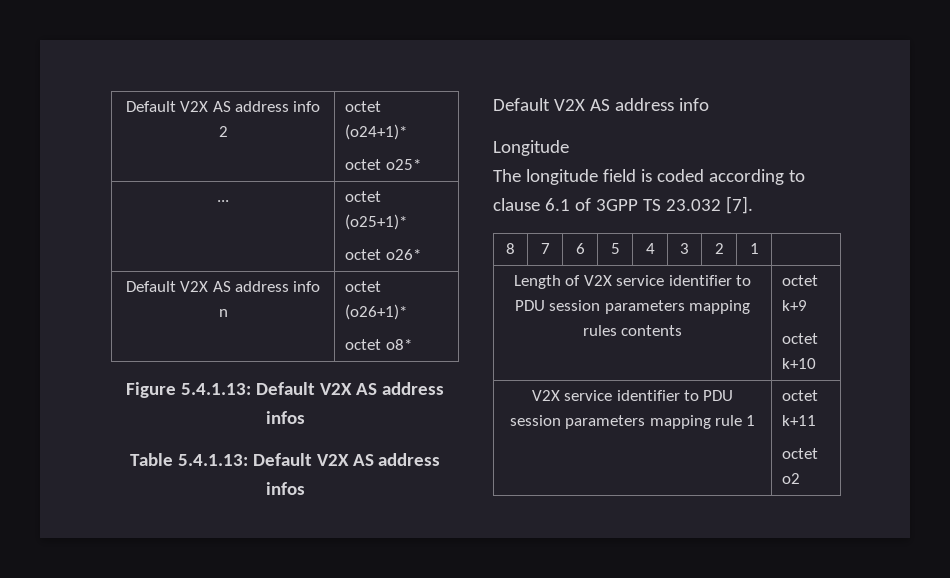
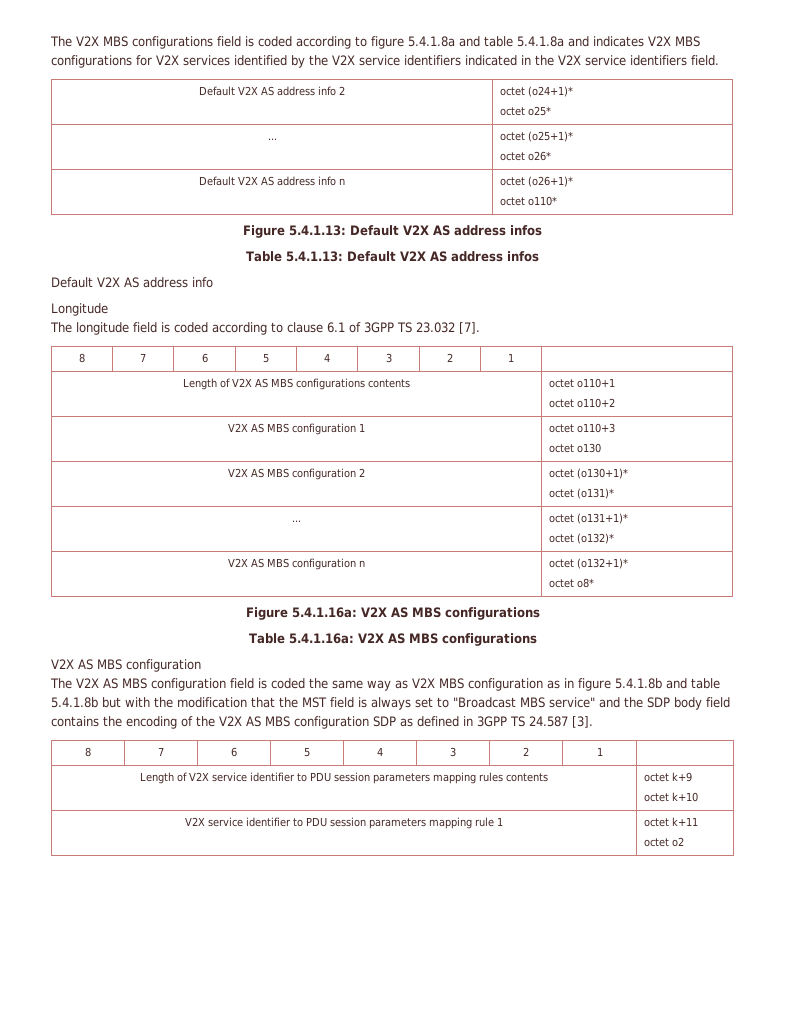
(125, 106) none -> [50,36,700,49] [51,55,719,68] The V2X MBS configurations field is coded according to figure 5.4.1.8a and table 5.4.1.8a and indicates V2X MBS configurations for V2X services identified by the V2X service identifiers indicated in the V2X service identifiers field. //
[385,339,412,350] o8* -> [528,196,558,206] o110*
(759, 248) none -> [183,378,410,390] [549,378,616,388] [549,398,616,408] [228,423,365,435] [549,423,616,433] [549,443,602,453] [228,468,365,480] [549,468,629,479] [549,488,615,499] [292,520,301,522] [549,513,629,524] [549,533,615,544] [228,558,365,570] [549,558,629,569] [549,578,595,588] [245,607,540,620] [248,633,537,646] [51,659,201,672] [50,678,720,691] [51,697,730,710] [51,716,593,729] [85,747,91,757] [158,747,164,756] [231,747,237,757] [304,747,310,757] [377,747,383,756] [450,747,456,757] [523,747,529,756] [596,747,603,756] // Length of V2X AS MBS configurations contents | octet o110+1 // octet o110+2 // V2X AS MBS configuration 1 | octet o110+3 // octet o130 // V2X AS MBS configuration 2 | octet (o130+1)* // octet (o131)* // ... | octet (o131+1)* // octet (o132)* // V2X AS MBS configuration n | octet (o132+1)* // octet o8* // Figure 5.4.1.16a: V2X AS MBS configurations // Table 5.4.1.16a: V2X AS MBS configurations // V2X AS MBS configuration // The V2X AS MBS configuration field is coded the same way as V2X MBS configuration as in figure 5.4.1.8b and table 5.4.1.8b but with the modification that the MST field is always set to "Broadcast MBS service" and the SDP body field contains the encoding of the V2X AS MBS configuration SDP as defined in 3GPP TS 24.587 [3]. // 8 | 7 | 6 | 5 | 4 | 3 | 2 | 1 |

